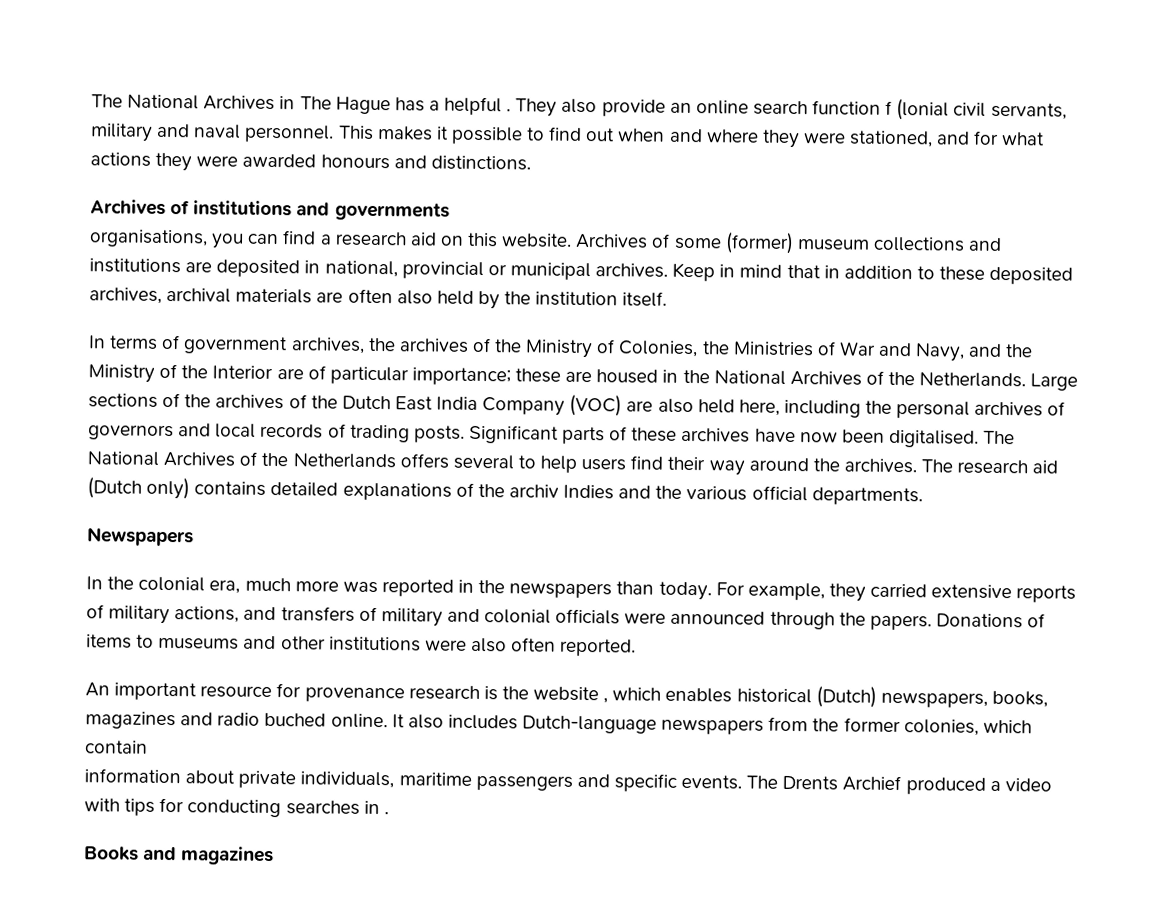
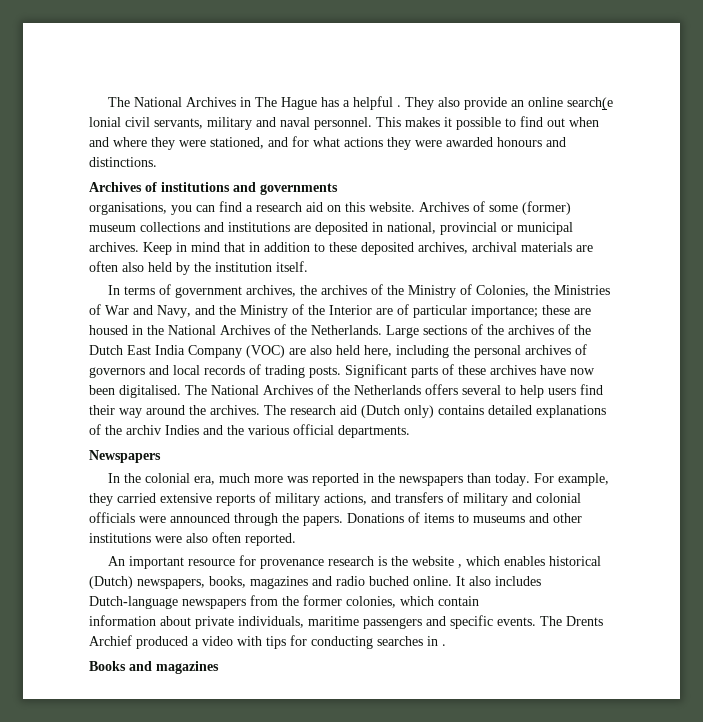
[752,98,950,121] search function f (lonial -> [567,97,614,110] [89,117,121,127] search(e lonial

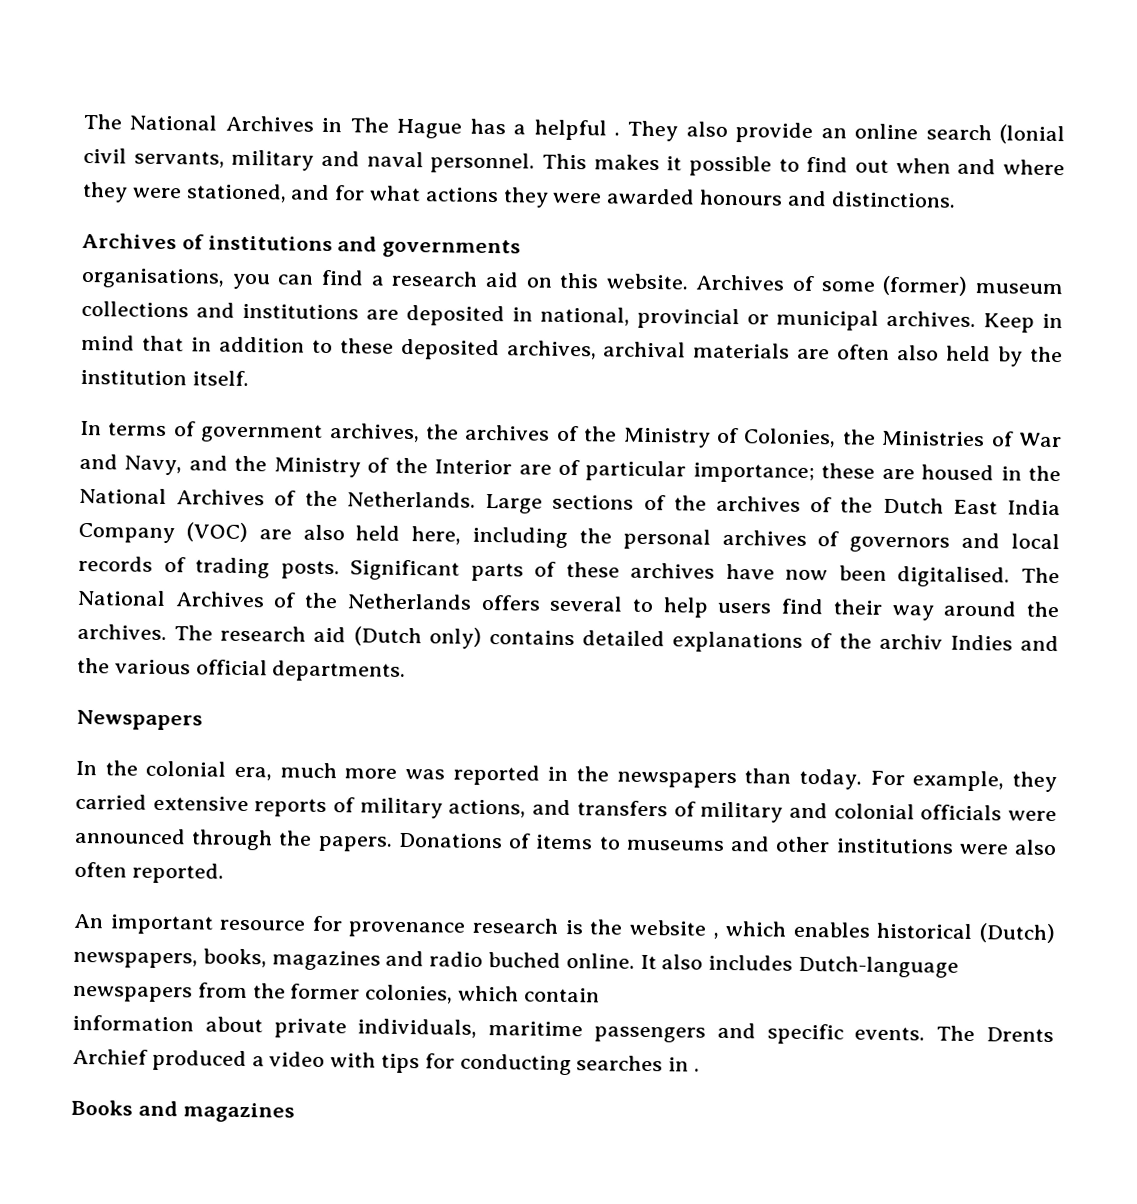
[567,97,614,110] [89,117,121,127] search(e lonial -> [925,124,1065,145] search (lonial

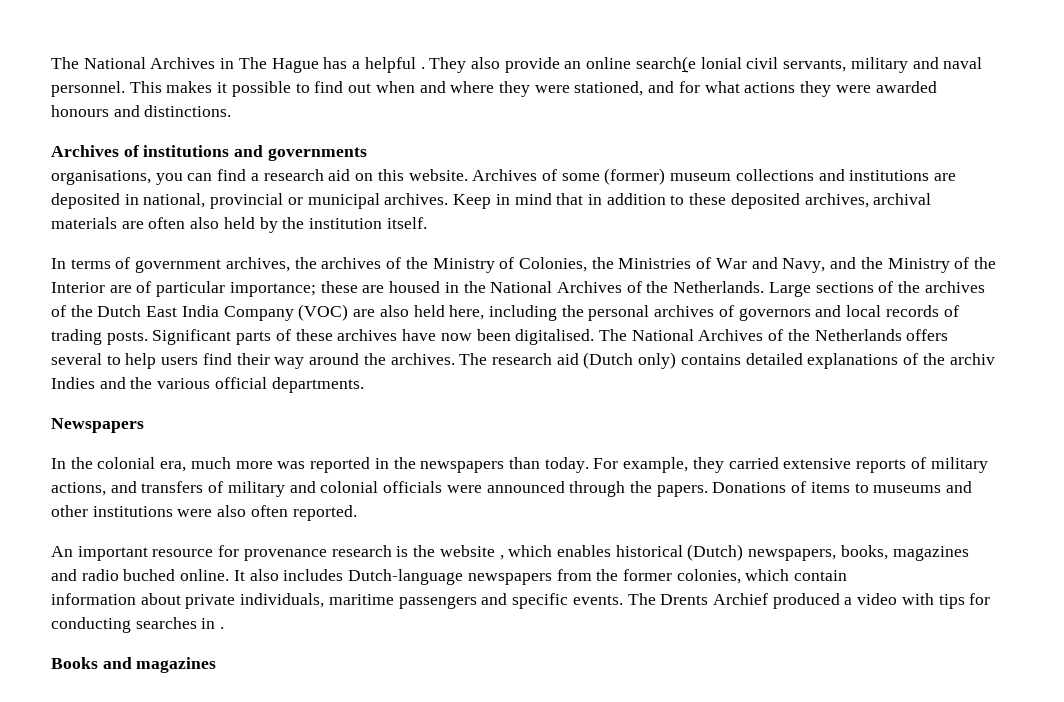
[925,124,1065,145] search (lonial -> [635,56,742,73] search(e lonial

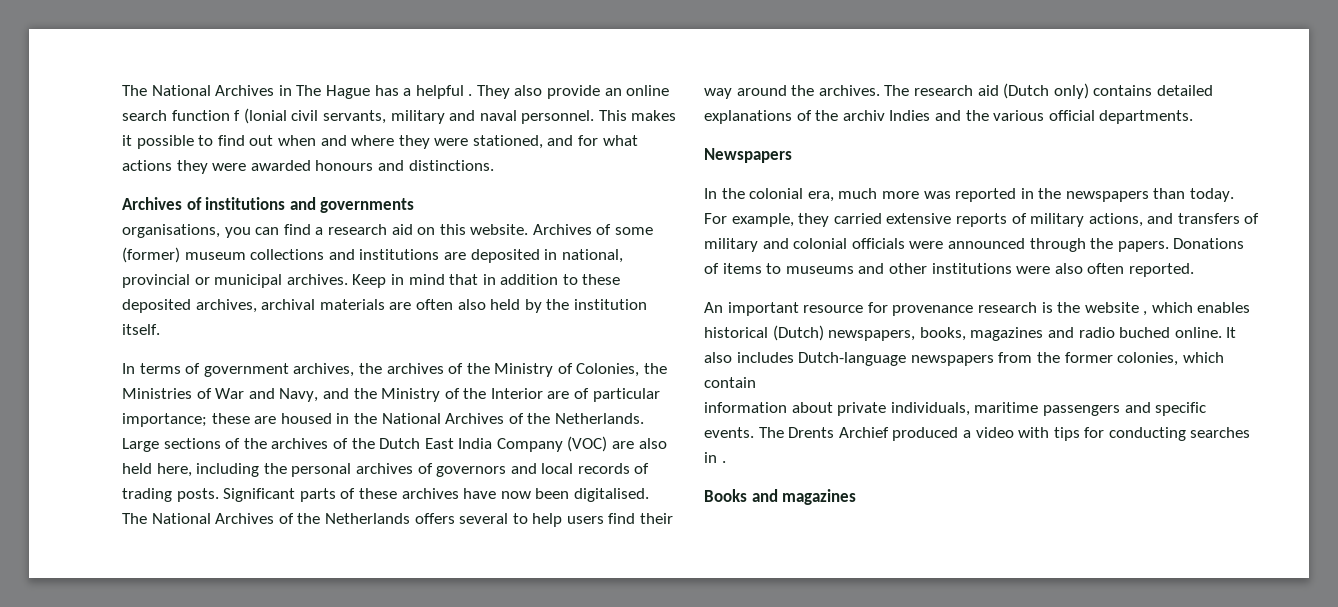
[635,56,742,73] search(e lonial -> [122,108,287,124] search function f (lonial

